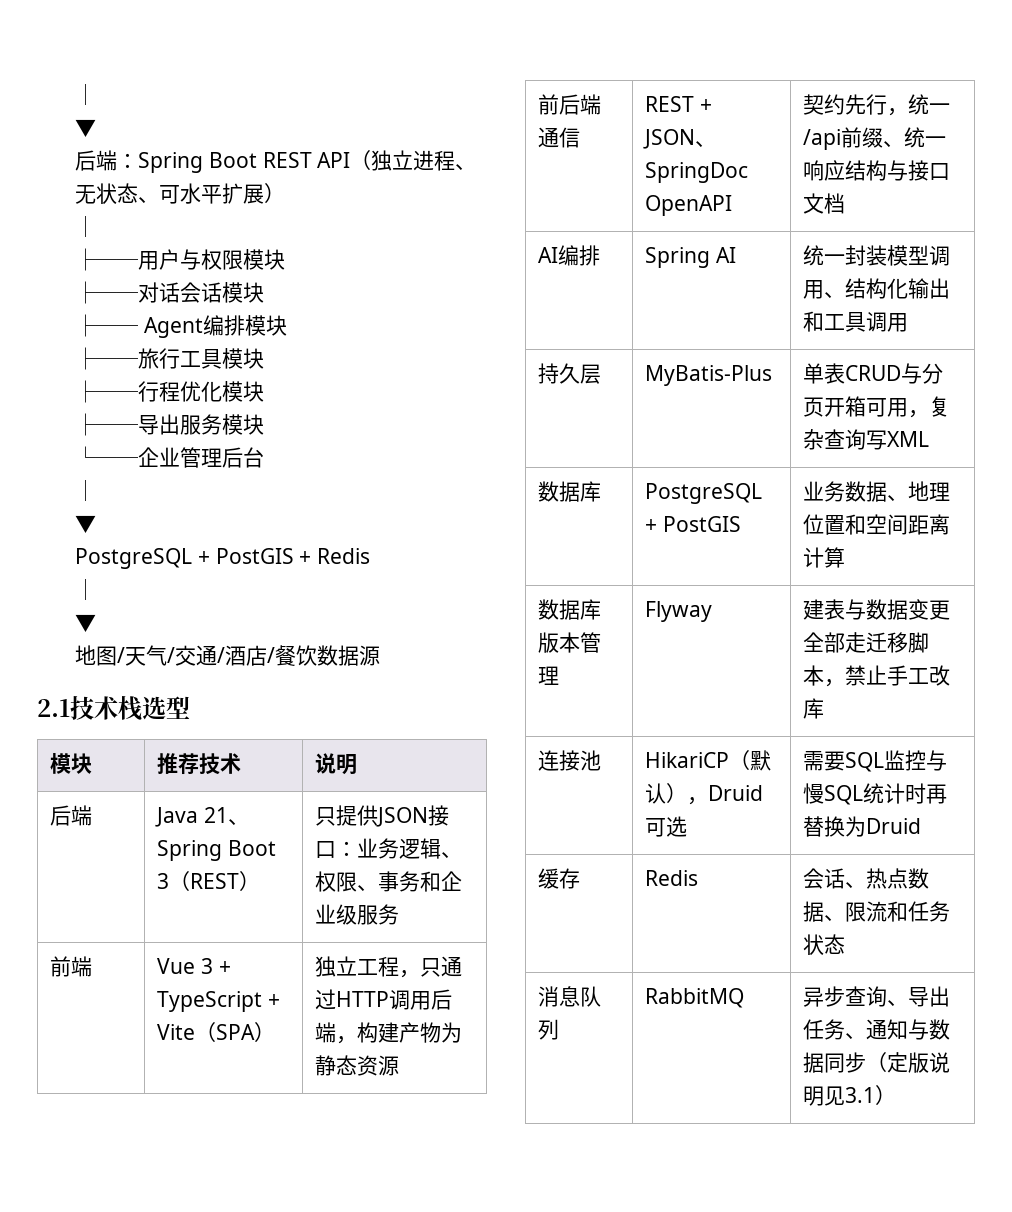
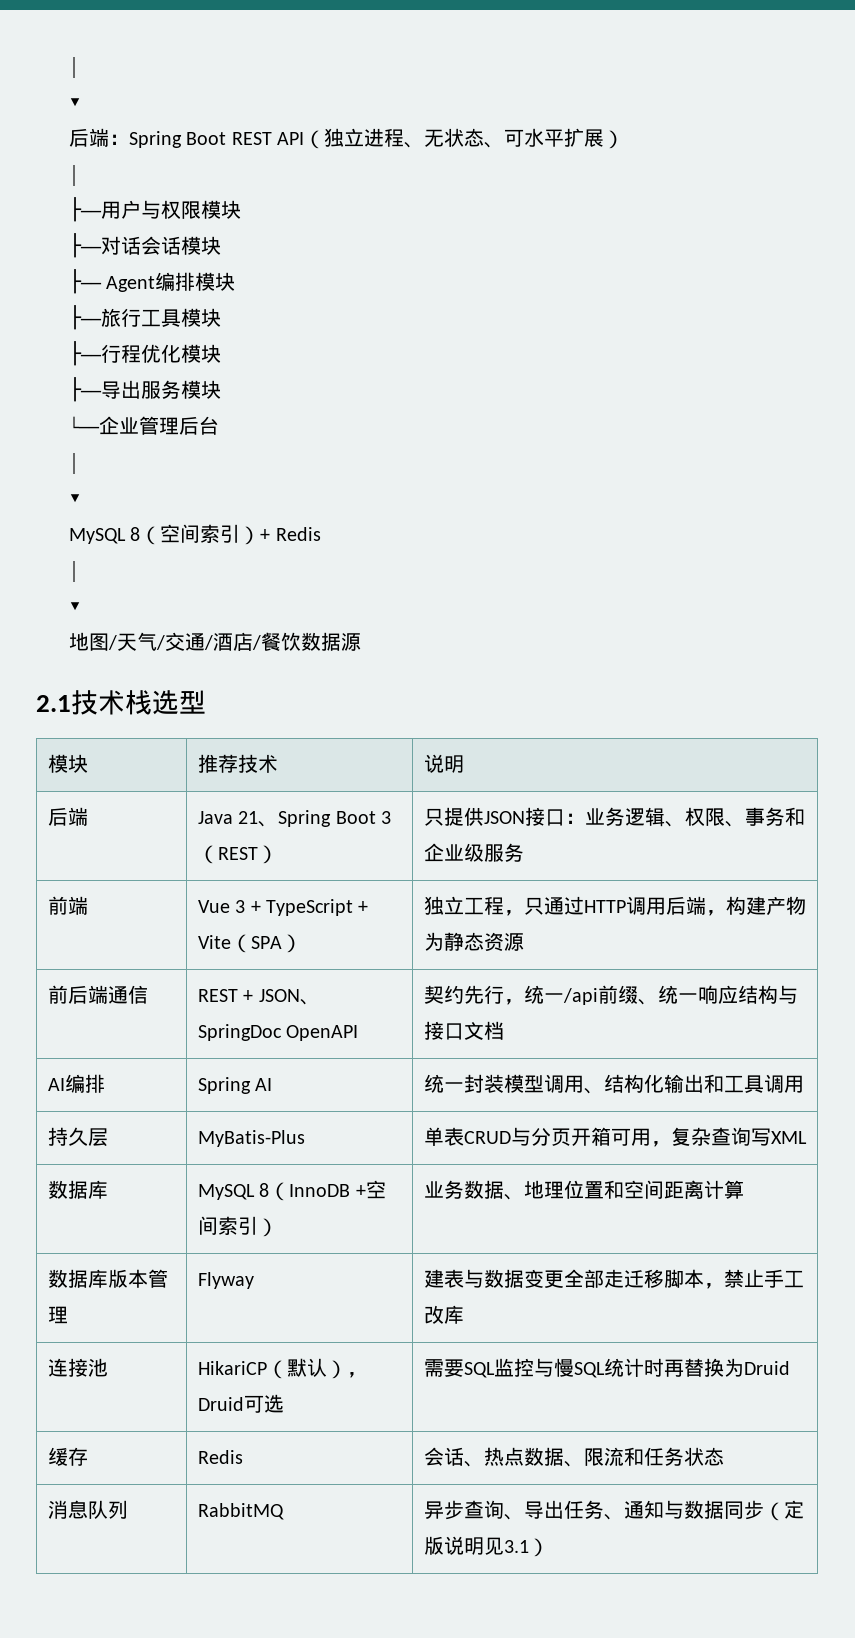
[75,548,294,569] PostgreSQL + PostGIS -> [69,524,261,545] MySQL 8（空间索引）
[645,483,763,504] [645,516,742,532] PostgreSQL + PostGIS -> [197,1180,386,1201] [197,1216,278,1237] MySQL 8（InnoDB +空间索引）

